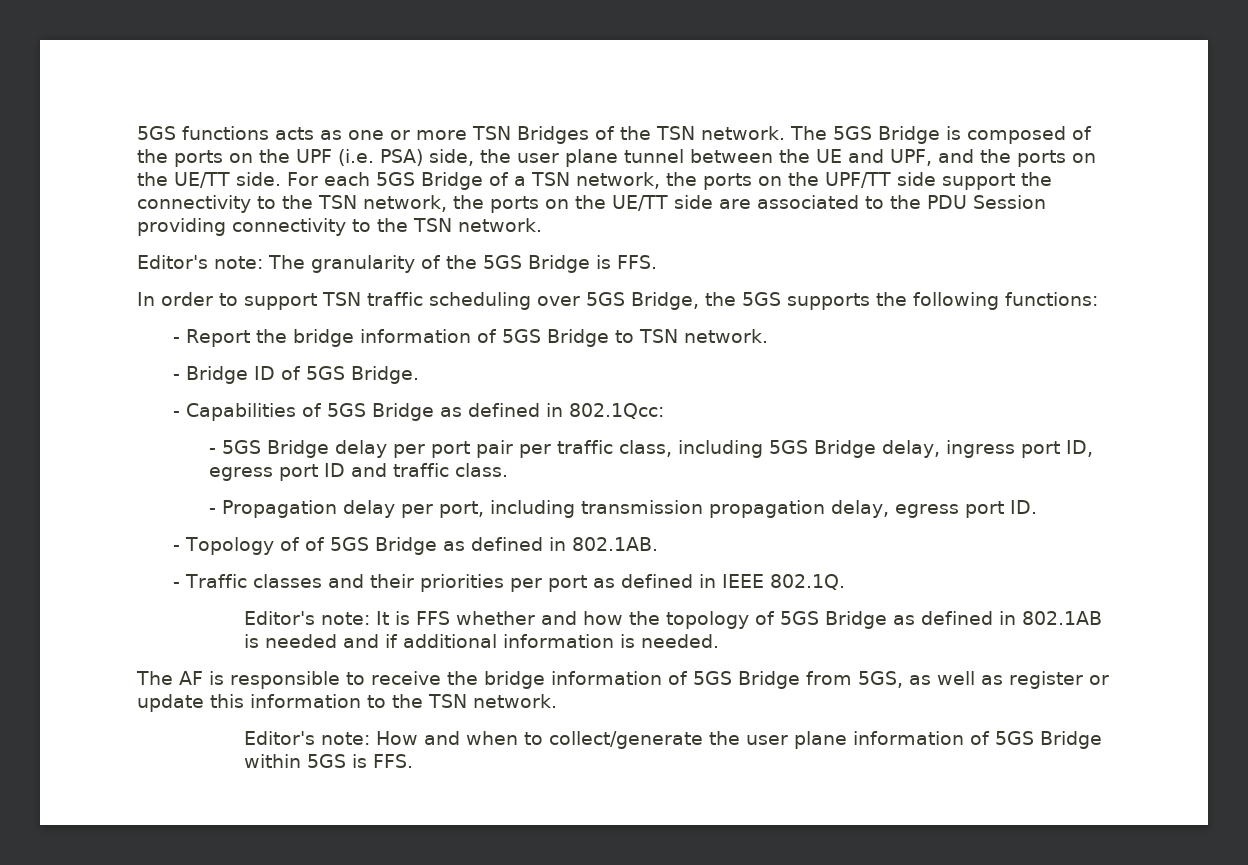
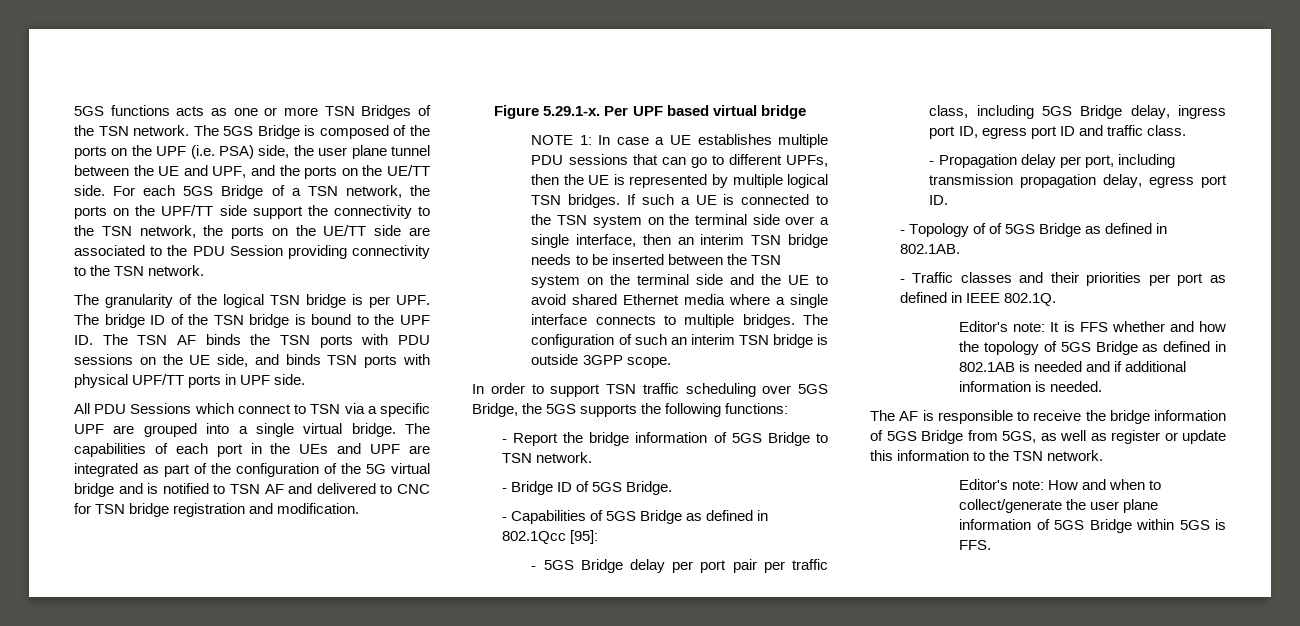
[137,255,263,269] Editor's note: -> (205, 270) none
[483,255,657,273] 5GS Bridge is FFS. -> [223,294,430,308] [74,314,430,328] [74,334,430,348] [74,354,430,368] [74,374,306,388] [74,403,431,417] [74,423,430,437] [74,443,431,457] [74,463,430,477] [74,483,430,497] [74,503,360,517] [494,105,806,119] [531,134,828,148] [531,154,828,168] [531,174,828,188] [531,194,828,208] [531,214,829,228] [531,234,828,248] [531,254,781,265] [531,274,828,288] [531,294,828,308] [531,314,828,328] [531,334,828,348] [531,354,671,368] logical TSN bridge is per UPF. The bridge ID of the TSN bridge is bound to the UPF ID. The TSN AF binds the TSN ports with PDU sessions on the UE side, and binds TSN ports with physical UPF/TT ports in UPF side. // All PDU Sessions which connect to TSN via a specific UPF are grouped into a single virtual bridge. The capabilities of each port in the UEs and UPF are integrated as part of the configuration of the 5G virtual bridge and is notified to TSN AF and delivered to CNC for TSN bridge registration and modification. // Figure 5.29.1-x. Per UPF based virtual bridge // NOTE 1: In case a UE establishes multiple PDU sessions that can go to different UPFs, then the UE is represented by multiple logical TSN bridges. If such a UE is connected to the TSN system on the terminal side over a single interface, then an interim TSN bridge needs to be inserted between the TSN system on the terminal side and the UE to avoid shared Ethernet media where a single interface connects to multiple bridges. The configuration of such an interim TSN bridge is outside 3GPP scope.
[568,403,664,419] 802.1Qcc: -> [501,530,598,544] 802.1Qcc [95]:

